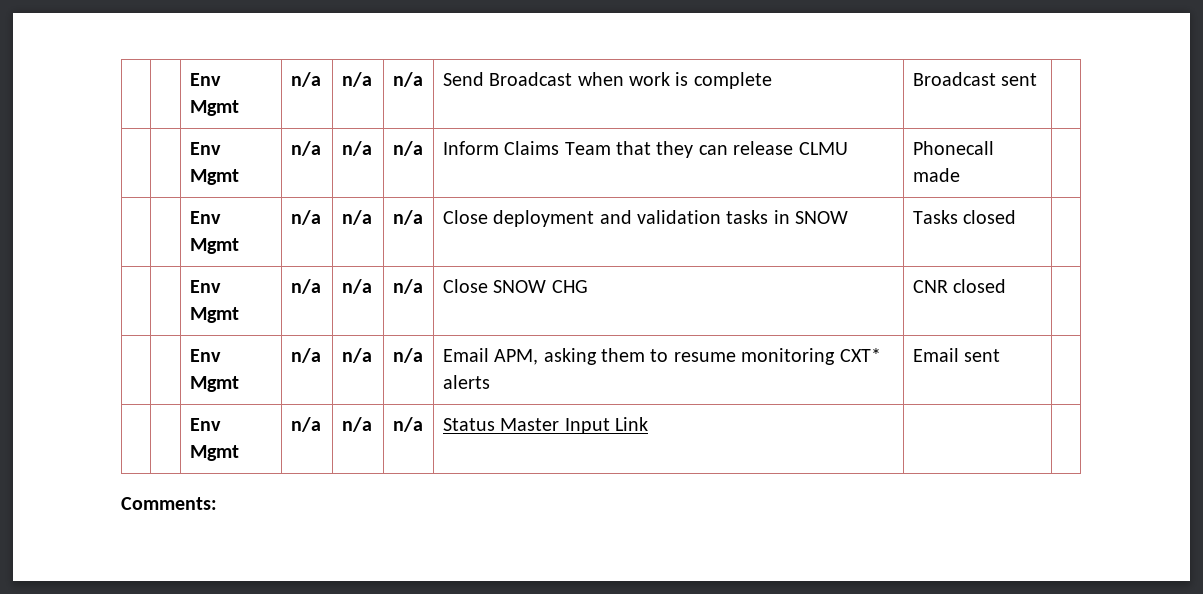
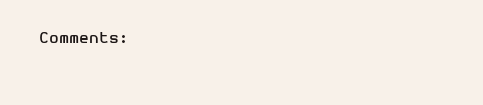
[189,73,221,86] [189,100,239,116] [290,72,321,87] [341,72,372,87] [392,72,423,87] [442,72,772,89] [912,72,1038,86] [189,142,221,155] [189,169,239,185] [290,141,321,156] [341,141,372,156] [392,141,423,156] [442,141,848,158] [912,141,994,155] [912,168,960,182] [189,211,221,224] [189,238,239,254] [290,210,321,225] [341,210,372,225] [392,210,423,225] [442,210,849,227] [912,210,1017,224] [189,280,221,293] [189,307,239,323] [290,279,321,294] [341,279,372,294] [392,279,423,294] [442,279,588,293] [912,279,1007,293] [189,349,221,362] [189,376,239,392] [290,348,321,363] [341,348,372,363] [392,348,423,363] [442,348,881,365] [442,375,490,389] [912,348,1001,362] [189,418,221,431] [189,445,239,461] [290,417,321,432] [341,417,372,432] [392,417,423,432] [442,417,649,434] | | Env Mgmt | n/a | n/a | n/a | Send Broadcast when work is complete | Broadcast sent | // | | Env Mgmt | n/a | n/a | n/a | Inform Claims Team that they can release CLMU | Phonecall made | // | | Env Mgmt | n/a | n/a | n/a | Close deployment and validation tasks in SNOW | Tasks closed | // | | Env Mgmt | n/a | n/a | n/a | Close SNOW CHG | CNR closed | // | | Env Mgmt | n/a | n/a | n/a | Email APM, asking them to resume monitoring CXT* alerts | Email sent | // | | Env Mgmt | n/a | n/a | n/a | Status Master Input Link | | // -> (39, 38) none

